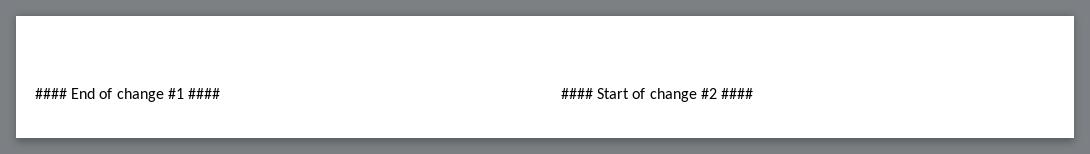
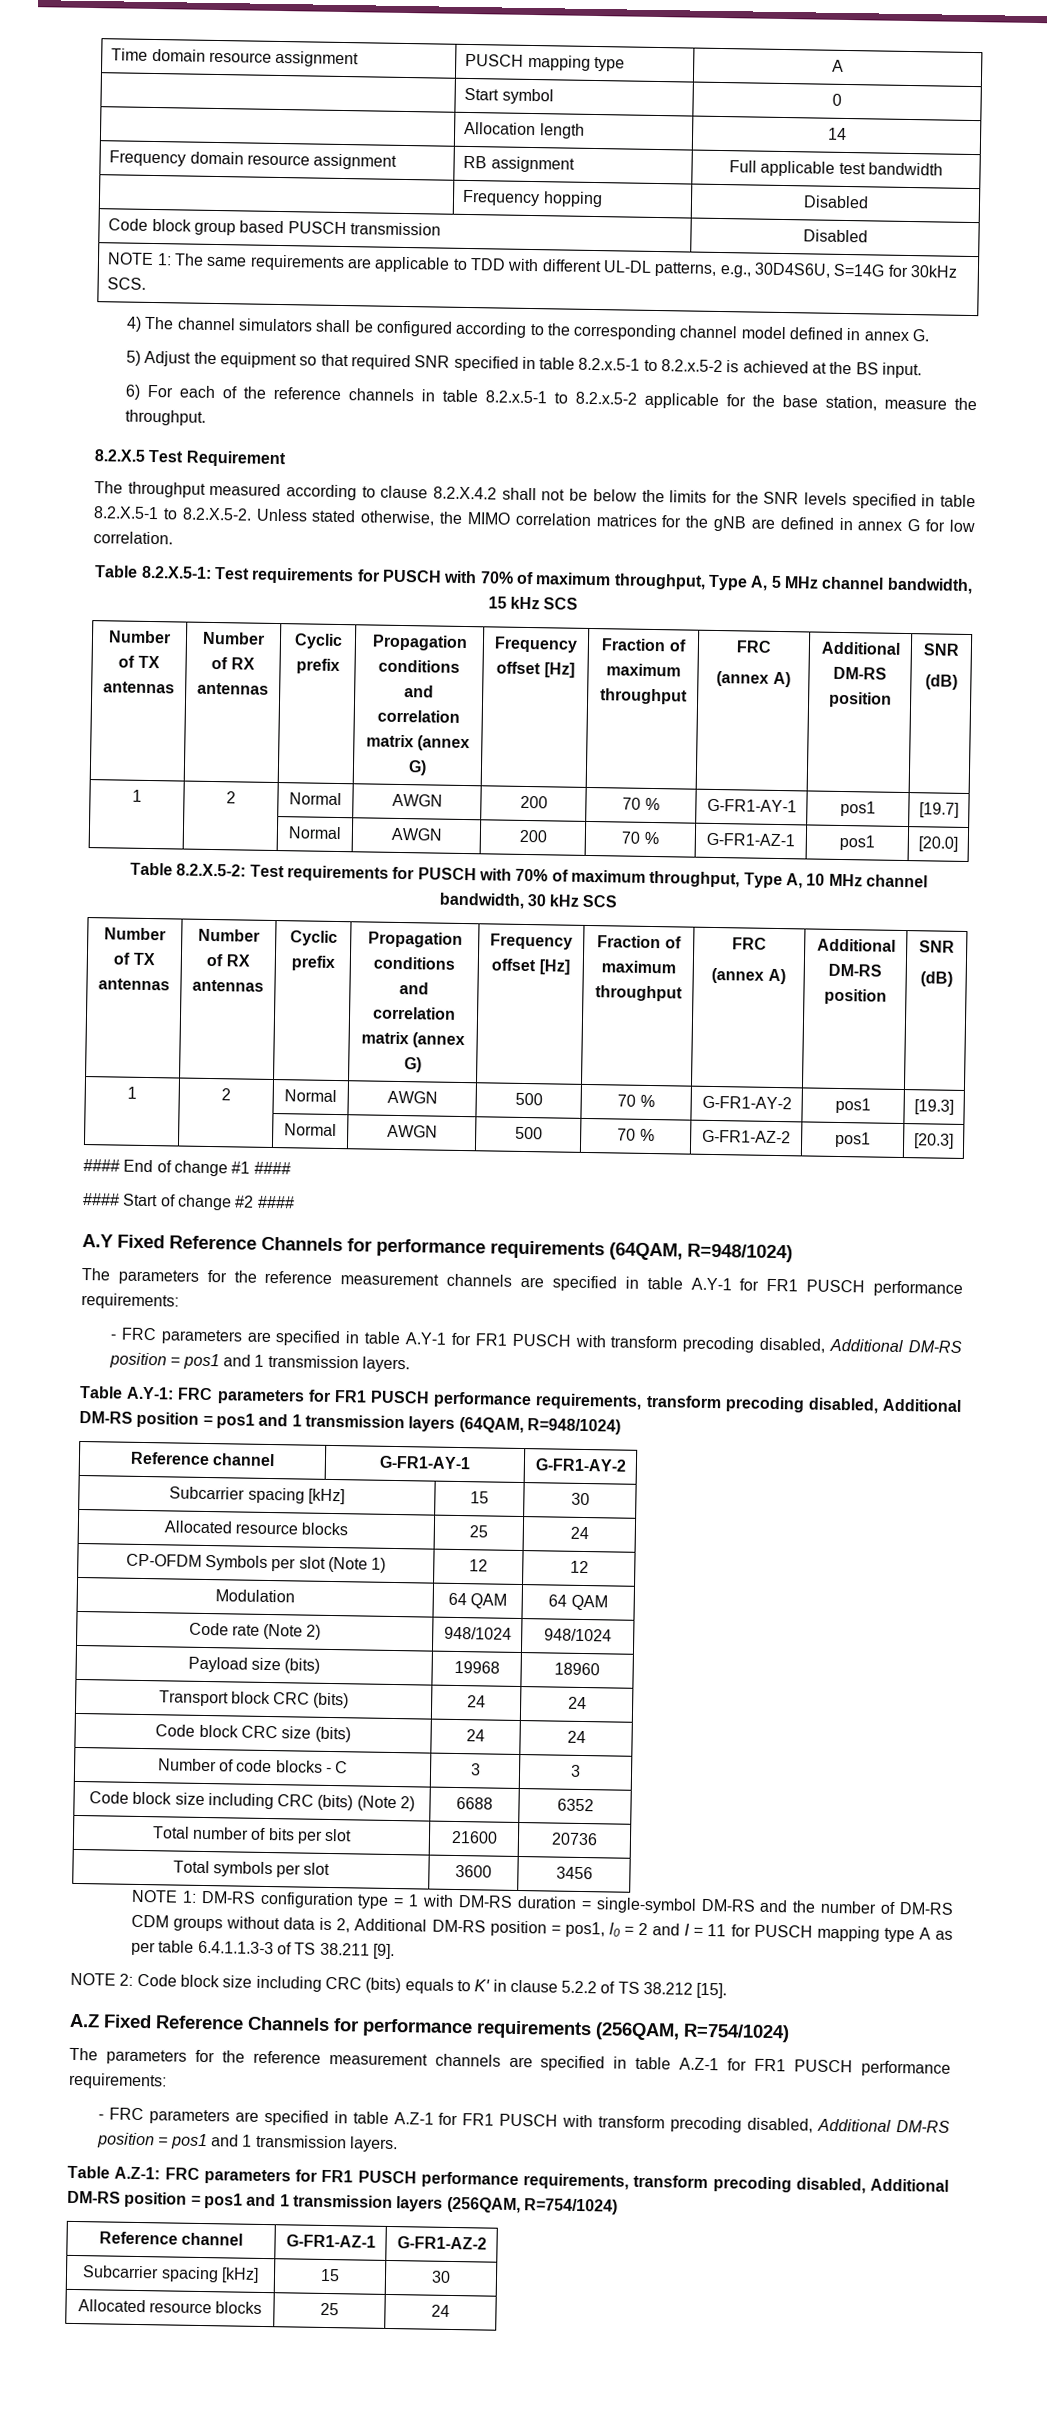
(35, 93) none -> [111,48,360,68] [465,53,626,72] [831,59,844,72] [464,87,554,105] [831,93,842,106] [464,121,585,139] [827,127,847,140] [109,150,398,170] [463,155,575,173] [729,160,943,177] [462,189,603,208] [802,195,869,209] [108,218,442,236] [802,229,868,243] [107,252,958,278] [107,277,147,290] [125,316,931,342] [125,350,923,379] [124,384,978,411] [124,409,206,426] [94,449,286,468] [94,481,977,510] [93,506,976,533] [93,531,173,545] [94,565,973,595] [487,596,579,610] [108,630,171,644] [118,655,160,669] [103,681,175,694] [202,631,265,645] [211,656,255,670] [197,682,269,695] [293,633,343,650] [295,658,340,675] [371,634,468,652] [378,659,460,673] [404,685,434,698] [376,709,460,723] [365,734,471,752] [408,760,427,776] [494,636,578,653] [496,661,575,678] [601,638,687,652] [605,663,681,677] [599,688,688,705] [736,640,772,653] [716,670,791,688] [820,641,901,655] [833,666,887,680] [827,691,892,708] [923,643,960,656] [924,674,958,690] [132,789,142,802] [226,791,236,804] [289,792,342,806] [391,793,443,807] [519,795,548,809] [622,797,660,811] [706,798,797,813] [840,800,876,817] [919,802,959,818] [288,826,342,840] [390,827,443,841] [518,829,548,843] [621,831,659,845] [706,832,795,847] [839,834,875,851] [918,836,958,852] [130,862,928,889] [438,892,618,909] [104,927,166,941] [113,952,156,966] [98,978,170,991] [198,928,260,942] [206,953,250,967] [192,979,264,992] [289,930,338,947] [290,955,335,971] [367,931,463,948] [373,956,455,970] [399,982,429,995] [371,1006,456,1020] [360,1031,466,1049] [404,1057,422,1073] [490,933,573,950] [491,958,570,975] [597,935,682,949] [600,960,676,974] [594,985,683,1002] [732,937,767,950] [711,967,786,985] [816,938,896,952] [828,963,882,977] [823,988,887,1005] [919,940,955,953] [919,971,953,987] [127,1086,137,1099] [221,1088,231,1101] [284,1089,337,1103] [386,1090,438,1104] [514,1092,543,1106] [617,1094,655,1108] [701,1095,792,1110] [835,1097,871,1114] [914,1099,954,1115] [284,1123,337,1137] [386,1124,438,1138] [514,1126,543,1140] [617,1128,655,1142] [702,1129,791,1144] [835,1131,871,1148] [913,1133,954,1149] Time domain resource assignment | PUSCH mapping type | A // | Start symbol | 0 // | Allocation length | 14 // Frequency domain resource assignment | RB assignment | Full applicable test bandwidth // | Frequency hopping | Disabled // Code block group based PUSCH transmission | Disabled // NOTE 1: The same requirements are applicable to TDD with different UL-DL patterns, e.g., 30D4S6U, S=14G for 30kHz SCS. // 4) The channel simulators shall be configured according to the corresponding channel model defined in annex G. // 5) Adjust the equipment so that required SNR specified in table 8.2.x.5-1 to 8.2.x.5-2 is achieved at the BS input. // 6) For each of the reference channels in table 8.2.x.5-1 to 8.2.x.5-2 applicable for the base station, measure the throughput. // 8.2.X.5 Test Requirement // The throughput measured according to clause 8.2.X.4.2 shall not be below the limits for the SNR levels specified in table 8.2.X.5-1 to 8.2.X.5-2. Unless stated otherwise, the MIMO correlation matrices for the gNB are defined in annex G for low correlation. // Table 8.2.X.5-1: Test requirements for PUSCH with 70% of maximum throughput, Type A, 5 MHz channel bandwidth, 15 kHz SCS // Number of TX antennas | Number of RX antennas | Cyclic prefix | Propagation conditions and correlation matrix (annex G) | Frequency offset [Hz] | Fraction of maximum throughput | FRC // (annex A) | Additional DM-RS position | SNR // (dB) // 1 | 2 | Normal | AWGN | 200 | 70 % | G-FR1-AY-1 | pos1 | [19.7] // | | Normal | AWGN | 200 | 70 % | G-FR1-AZ-1 | pos1 | [20.0] // Table 8.2.X.5-2: Test requirements for PUSCH with 70% of maximum throughput, Type A, 10 MHz channel bandwidth, 30 kHz SCS // Number of TX antennas | Number of RX antennas | Cyclic prefix | Propagation conditions and correlation matrix (annex G) | Frequency offset [Hz] | Fraction of maximum throughput | FRC // (annex A) | Additional DM-RS position | SNR // (dB) // 1 | 2 | Normal | AWGN | 500 | 70 % | G-FR1-AY-2 | pos1 | [19.3] // | | Normal | AWGN | 500 | 70 % | G-FR1-AZ-2 | pos1 | [20.3] //
(753, 93) none -> [82,1233,793,1263] [81,1267,964,1298] [81,1292,179,1310] [109,1327,963,1353] [108,1352,410,1373] [79,1385,962,1414] [79,1410,621,1435] [129,1451,276,1467] [379,1455,471,1470] [534,1458,627,1472] [169,1486,345,1505] [470,1491,489,1504] [570,1492,590,1506] [163,1520,349,1536] [469,1525,488,1538] [569,1526,589,1540] [125,1553,387,1573] [469,1559,488,1572] [569,1560,589,1574] [215,1589,295,1603] [447,1592,508,1609] [548,1594,608,1611] [188,1622,322,1640] [443,1626,512,1640] [544,1628,612,1642] [187,1656,321,1674] [453,1660,500,1674] [554,1662,600,1676] [158,1690,350,1709] [467,1695,486,1708] [567,1696,587,1710] [155,1724,351,1743] [466,1729,485,1742] [566,1730,586,1744] [157,1758,349,1774] [469,1763,481,1776] [570,1764,581,1777] [88,1791,416,1812] [456,1797,493,1810] [556,1798,594,1812] [151,1826,353,1844] [450,1830,498,1844] [551,1832,598,1846] [172,1860,331,1878] [455,1865,492,1878] [555,1866,593,1880] [130,1889,955,1915] [130,1914,953,1943] [130,1940,395,1960] [70,1972,728,1999] [69,2013,790,2043] [69,2047,952,2077] [68,2072,167,2090] [97,2107,951,2133] [96,2132,398,2153] [67,2165,949,2194] [67,2190,618,2215] [98,2231,244,2246] [285,2234,376,2248] [396,2236,487,2250] [82,2265,259,2283] [320,2268,340,2282] [431,2270,451,2283] [77,2299,263,2314] [320,2302,339,2316] [431,2304,450,2317] // A.Y Fixed Reference Channels for performance requirements (64QAM, R=948/1024) // The parameters for the reference measurement channels are specified in table A.Y-1 for FR1 PUSCH performance requirements: // - FRC parameters are specified in table A.Y-1 for FR1 PUSCH with transform precoding disabled, Additional DM-RS position = pos1 and 1 transmission layers. // Table A.Y-1: FRC parameters for FR1 PUSCH performance requirements, transform precoding disabled, Additional DM-RS position = pos1 and 1 transmission layers (64QAM, R=948/1024) // Reference channel | G-FR1-AY-1 | G-FR1-AY-2 // Subcarrier spacing [kHz] | 15 | 30 // Allocated resource blocks | 25 | 24 // CP-OFDM Symbols per slot (Note 1) | 12 | 12 // Modulation | 64 QAM | 64 QAM // Code rate (Note 2) | 948/1024 | 948/1024 // Payload size (bits) | 19968 | 18960 // Transport block CRC (bits) | 24 | 24 // Code block CRC size (bits) | 24 | 24 // Number of code blocks - C | 3 | 3 // Code block size including CRC (bits) (Note 2) | 6688 | 6352 // Total number of bits per slot | 21600 | 20736 // Total symbols per slot | 3600 | 3456 // NOTE 1: DM-RS configuration type = 1 with DM-RS duration = single-symbol DM-RS and the number of DM-RS CDM groups without data is 2, Additional DM-RS position = pos1, l0 = 2 and I = 11 for PUSCH mapping type A as per table 6.4.1.1.3-3 of TS 38.211 [9]. // NOTE 2: Code block size including CRC (bits) equals to K' in clause 5.2.2 of TS 38.212 [15]. // A.Z Fixed Reference Channels for performance requirements (256QAM, R=754/1024) // The parameters for the reference measurement channels are specified in table A.Z-1 for FR1 PUSCH performance requirements: // - FRC parameters are specified in table A.Z-1 for FR1 PUSCH with transform precoding disabled, Additional DM-RS position = pos1 and 1 transmission layers. // Table A.Z-1: FRC parameters for FR1 PUSCH performance requirements, transform precoding disabled, Additional DM-RS position = pos1 and 1 transmission layers (256QAM, R=754/1024) // Reference channel | G-FR1-AZ-1 | G-FR1-AZ-2 // Subcarrier spacing [kHz] | 15 | 30 // Allocated resource blocks | 25 | 24

